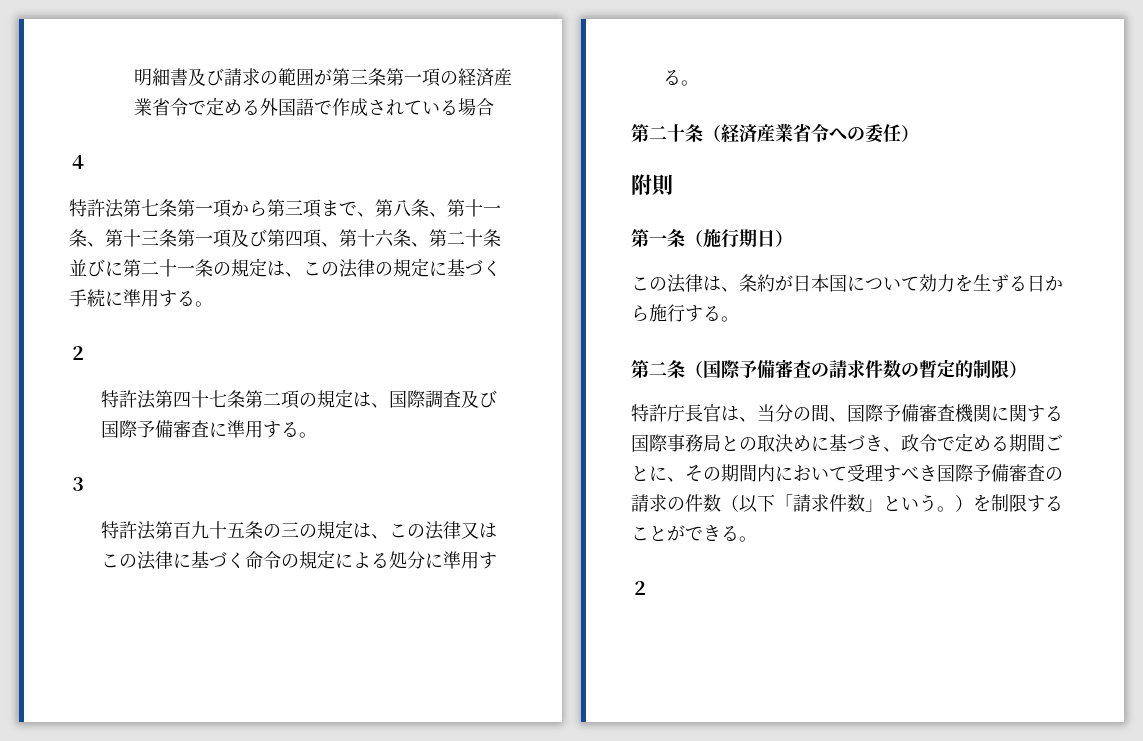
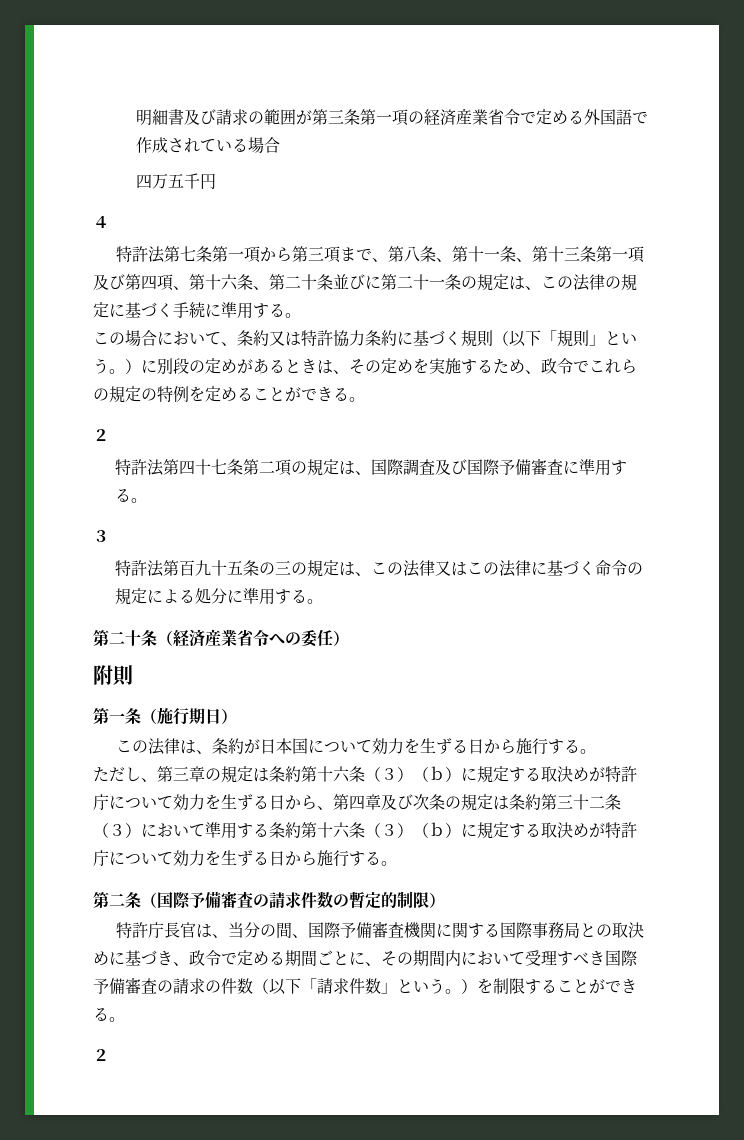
(494, 107) none -> [136,173,217,190] // 四万五千円
(213, 304) none -> [93,330,637,347] [93,358,637,375] [93,386,365,403] // この場合において、条約又は特許協力条約に基づく規則（以下「規則」という。）に別段の定めがあるときは、その定めを実施するため、政令でこれらの規定の特例を定めることができる。
(739, 319) none -> [93,766,637,783] [93,794,621,811] [93,822,637,839] [93,850,397,867] // ただし、第三章の規定は条約第十六条（３）（ｂ）に規定する取決めが特許庁について効力を生ずる日から、第四章及び次条の規定は条約第三十二条（３）において準用する条約第十六条（３）（ｂ）に規定する取決めが特許庁について効力を生ずる日から施行する。

